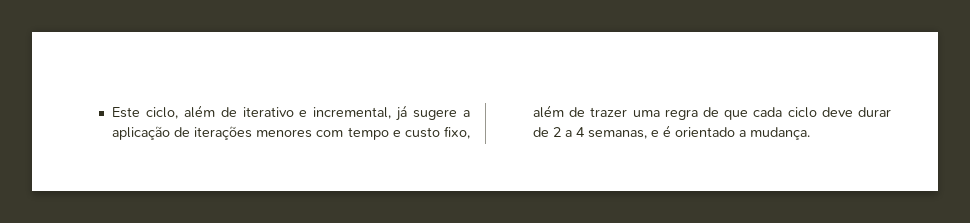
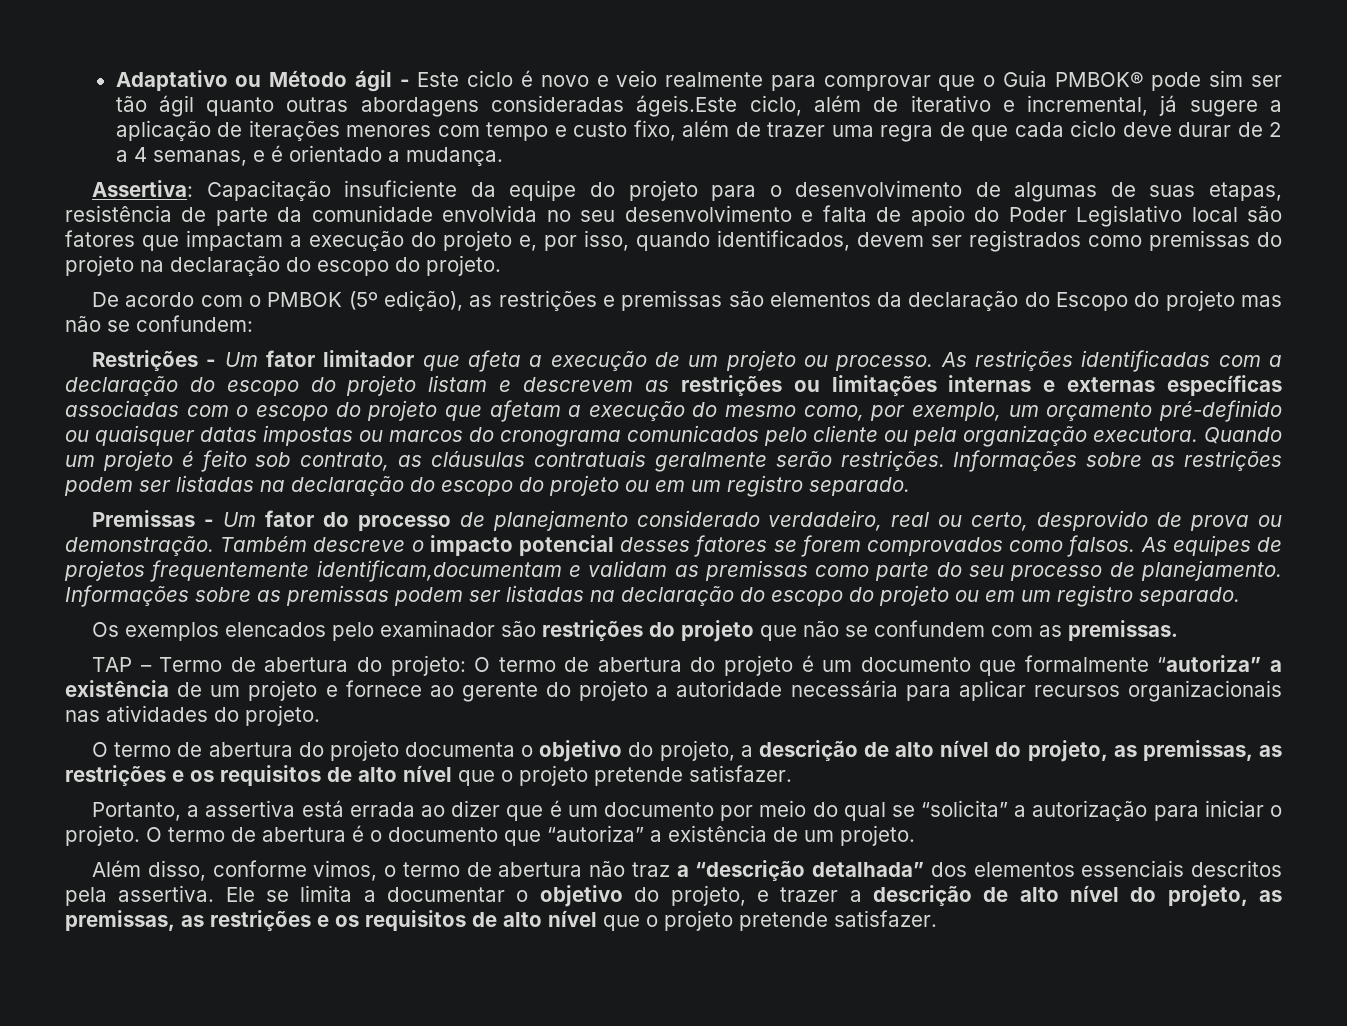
[111,107,140,118] Este -> [115,70,1282,92] [115,95,738,117] Adaptativo ou Método ágil - Este ciclo é novo e veio realmente para comprovar que o Guia PMBOK® pode sim ser tão ágil quanto outras abordagens consideradas ágeis.Este
(810, 133) none -> [92,180,1283,202] [65,205,1283,227] [65,230,1282,252] [65,255,501,276] [92,290,1283,311] [65,315,253,332] [92,350,1283,372] [65,375,1282,396] [65,400,1282,422] [65,425,1282,447] [65,450,1282,472] [64,475,910,497] [92,510,1282,531] [65,535,1283,557] [64,560,1282,582] [65,585,1240,607] [92,620,1179,642] [92,655,1282,676] [65,680,1282,702] [65,705,320,726] [92,740,1282,762] [65,765,792,786] [92,800,1282,821] [65,825,915,846] [92,860,1282,881] [65,885,1282,907] [65,910,937,931] // Assertiva: Capacitação insuficiente da equipe do projeto para o desenvolvimento de algumas de suas etapas, resistência de parte da comunidade envolvida no seu desenvolvimento e falta de apoio do Poder Legislativo local são fatores que impactam a execução do projeto e, por isso, quando identificados, devem ser registrados como premissas do projeto na declaração do escopo do projeto. // De acordo com o PMBOK (5º edição), as restrições e premissas são elementos da declaração do Escopo do projeto mas não se confundem: // Restrições - Um fator limitador que afeta a execução de um projeto ou processo. As restrições identificadas com a declaração do escopo do projeto listam e descrevem as restrições ou limitações internas e externas específicas associadas com o escopo do projeto que afetam a execução do mesmo como, por exemplo, um orçamento pré-definido ou quaisquer datas impostas ou marcos do cronograma comunicados pelo cliente ou pela organização executora. Quando um projeto é feito sob contrato, as cláusulas contratuais geralmente serão restrições. Informações sobre as restrições podem ser listadas na declaração do escopo do projeto ou em um registro separado. // Premissas - Um fator do processo de planejamento considerado verdadeiro, real ou certo, desprovido de prova ou demonstração. Também descreve o impacto potencial desses fatores se forem comprovados como falsos. As equipes de projetos frequentemente identificam,documentam e validam as premissas como parte do seu processo de planejamento. Informações sobre as premissas podem ser listadas na declaração do escopo do projeto ou em um registro separado. // Os exemplos elencados pelo examinador são restrições do projeto que não se confundem com as premissas. // TAP – Termo de abertura do projeto: O termo de abertura do projeto é um documento que formalmente “autoriza” a existência de um projeto e fornece ao gerente do projeto a autoridade necessária para aplicar recursos organizacionais nas atividades do projeto. // O termo de abertura do projeto documenta o objetivo do projeto, a descrição de alto nível do projeto, as premissas, as restrições e os requisitos de alto nível que o projeto pretende satisfazer. // Portanto, a assertiva está errada ao dizer que é um documento por meio do qual se “solicita” a autorização para iniciar o projeto. O termo de abertura é o documento que “autoriza” a existência de um projeto. // Além disso, conforme vimos, o termo de abertura não traz a “descrição detalhada” dos elementos essenciais descritos pela assertiva. Ele se limita a documentar o objetivo do projeto, e trazer a descrição de alto nível do projeto, as premissas, as restrições e os requisitos de alto nível que o projeto pretende satisfazer.

